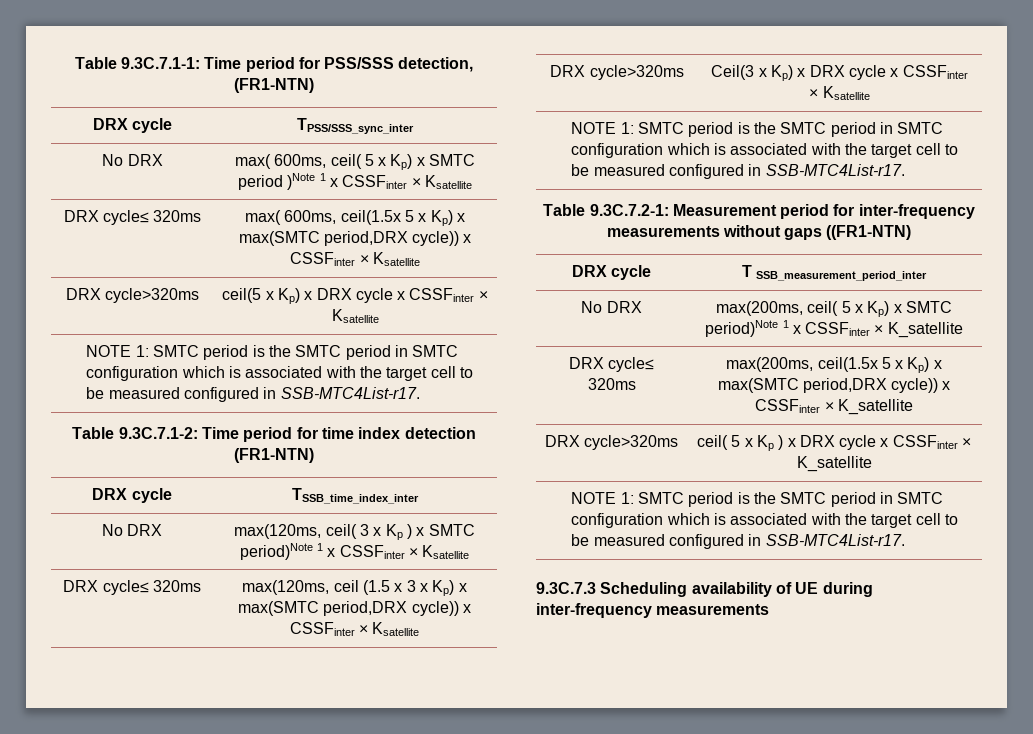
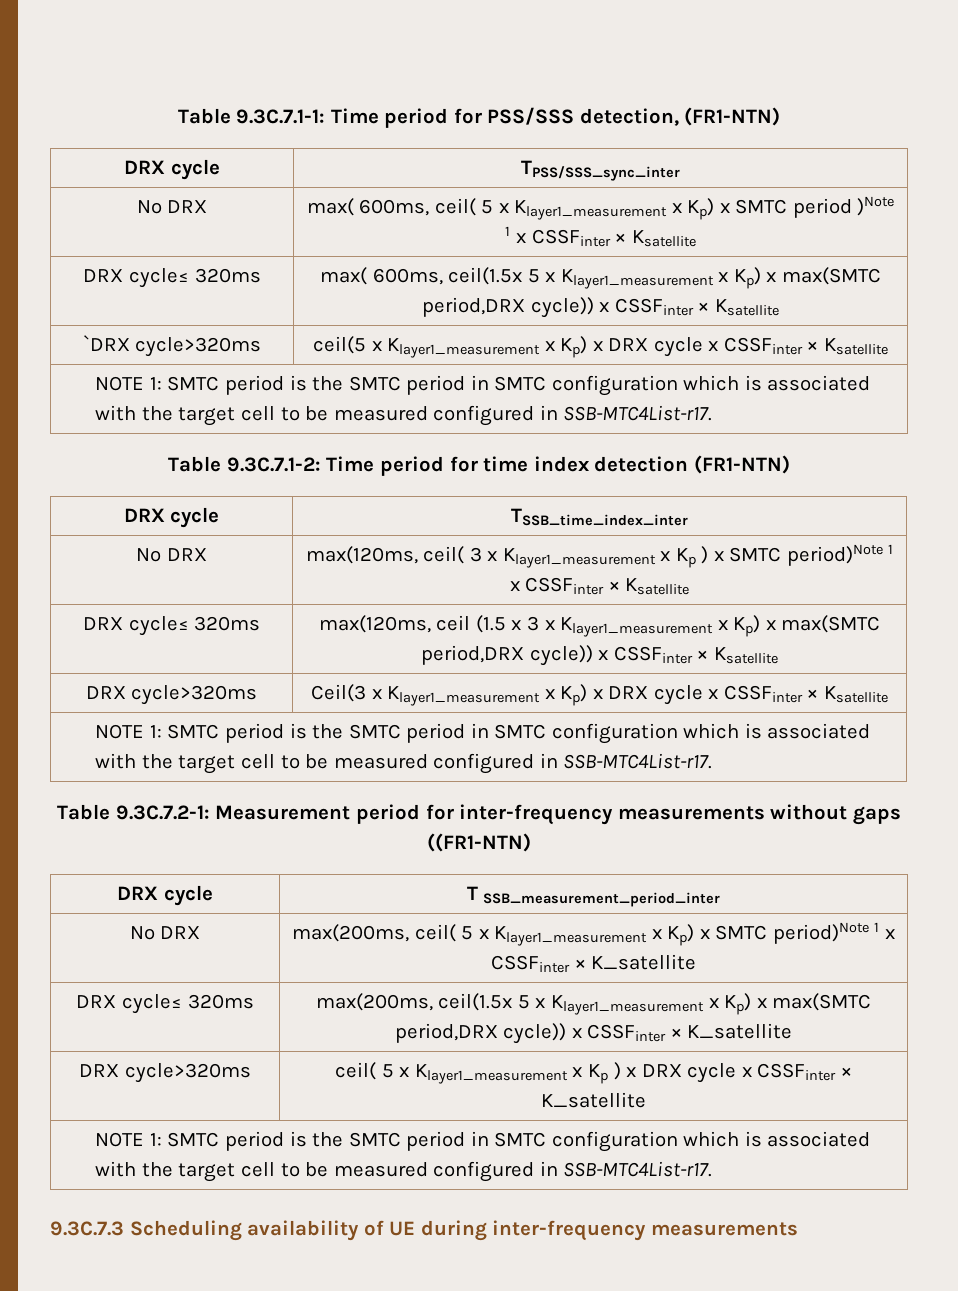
(387, 161) none -> [514,200,682,220] Klayer1_measurement x
[430,210,465,226] [238,231,472,246] [290,252,420,266] [65,288,101,300] Kp) x max(SMTC period,DRX cycle)) x CSSFinter × Ksatellite // DRX -> [560,267,881,289] [422,297,779,318] [82,335,130,351] Klayer1_measurement x Kp) x max(SMTC period,DRX cycle)) x CSSFinter × Ksatellite // `DRX
(274, 295) none -> [387,338,555,358] Klayer1_measurement x
(382, 531) none -> [502,548,671,568] Klayer1_measurement x
(428, 587) none -> [560,617,728,637] Klayer1_measurement x
(767, 72) none -> [387,686,555,706] Klayer1_measurement x
(863, 308) none -> [494,926,662,946] Klayer1_measurement x
(904, 364) none -> [551,995,719,1015] Klayer1_measurement x
(753, 442) none -> [414,1064,583,1084] Klayer1_measurement x

